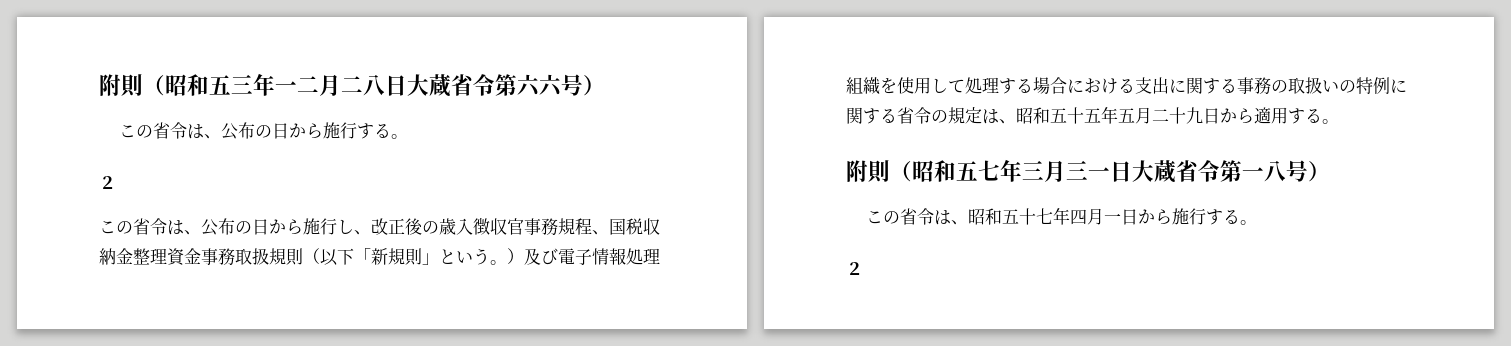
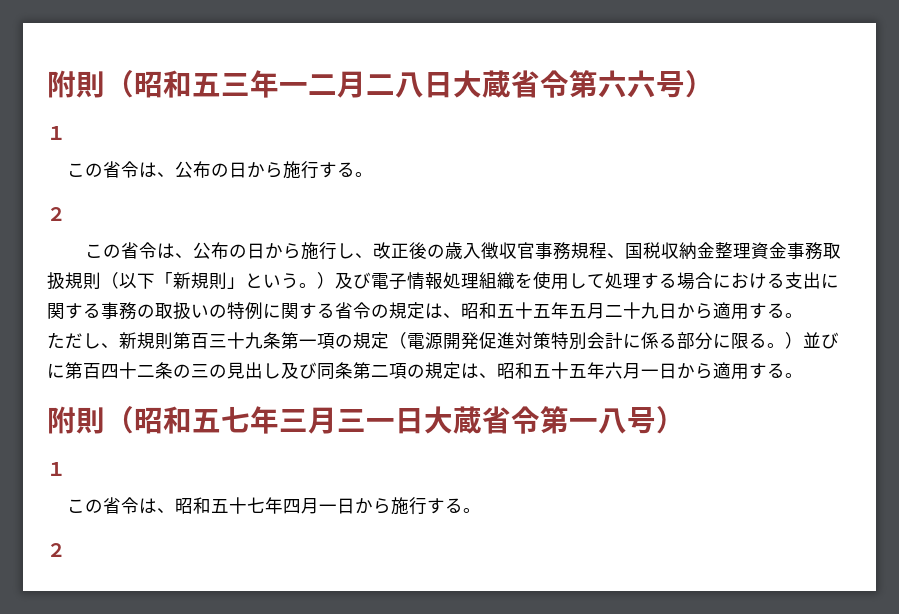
(605, 85) none -> [47,126,66,140] // １
(1339, 121) none -> [47,332,839,350] [47,362,803,380] // ただし、新規則第百三十九条第一項の規定（電源開発促進対策特別会計に係る部分に限る。）並びに第百四十二条の三の見出し及び同条第二項の規定は、昭和五十五年六月一日から適用する。
(1330, 171) none -> [47,462,66,476] // １

